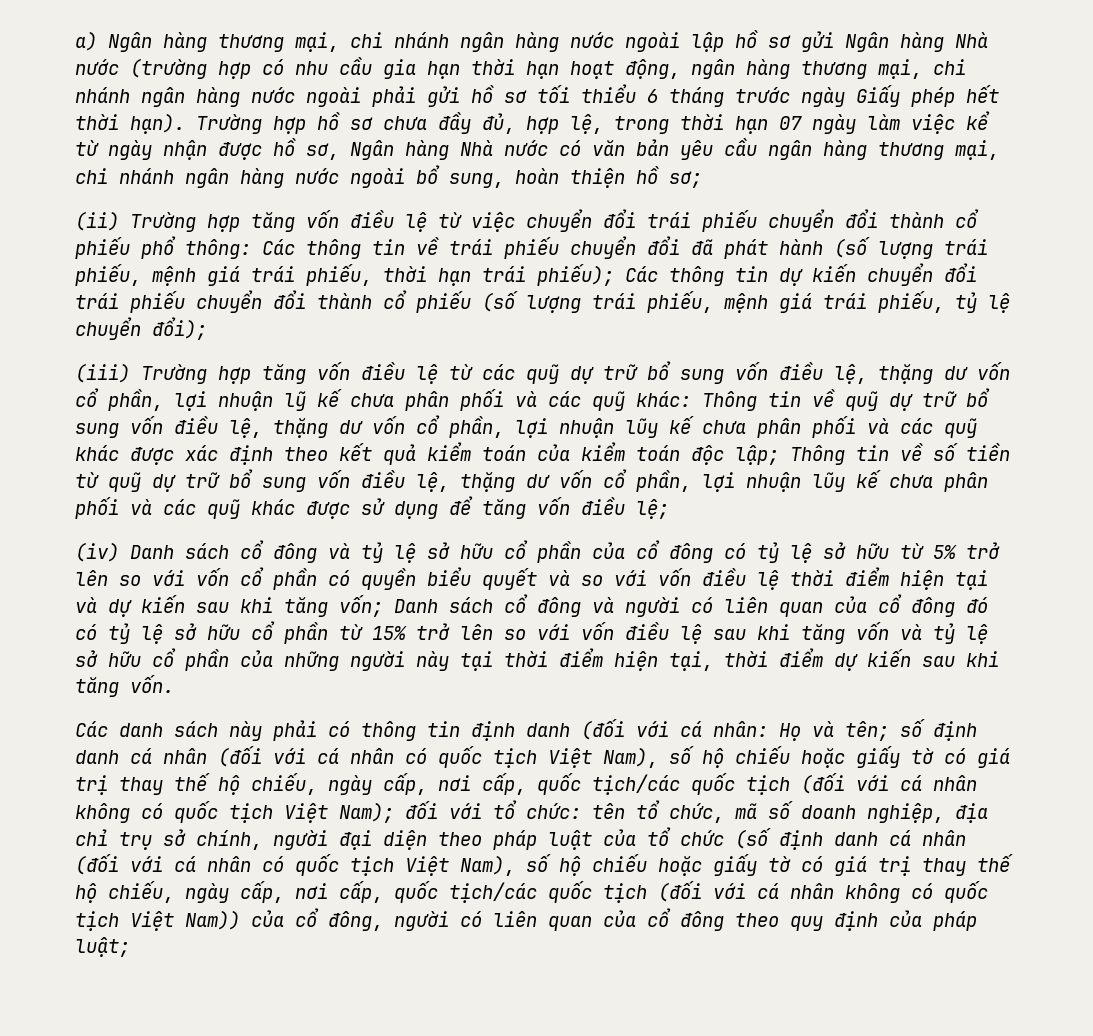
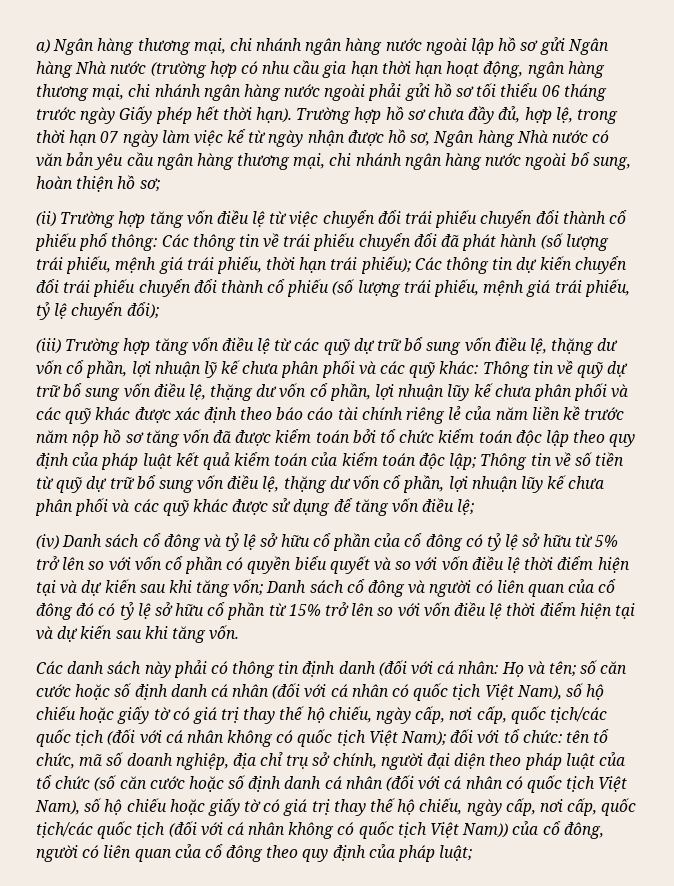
[647,89,658,103] 6 -> [541,85,560,97] 06
(328, 454) none -> [276,406,625,424] [36,429,636,447] [36,452,172,470] báo cáo tài chính riêng lẻ của năm liền kề trước năm nộp hồ sơ tăng vốn đã được kiểm toán bởi tổ chức kiểm toán độc lập theo quy định của pháp luật
[713,622,988,644] [75,648,823,671] sau khi tăng vốn và tỷ lệ sở hữu cổ phần của những người này tại thời điểm hiện tại, thời điểm -> [506,602,635,619] [36,626,53,640] thời điểm hiện tại và
(925, 728) none -> [600,661,628,674] [36,683,133,700] căn cước hoặc số
(771, 838) none -> [119,775,247,792] căn cước hoặc số

